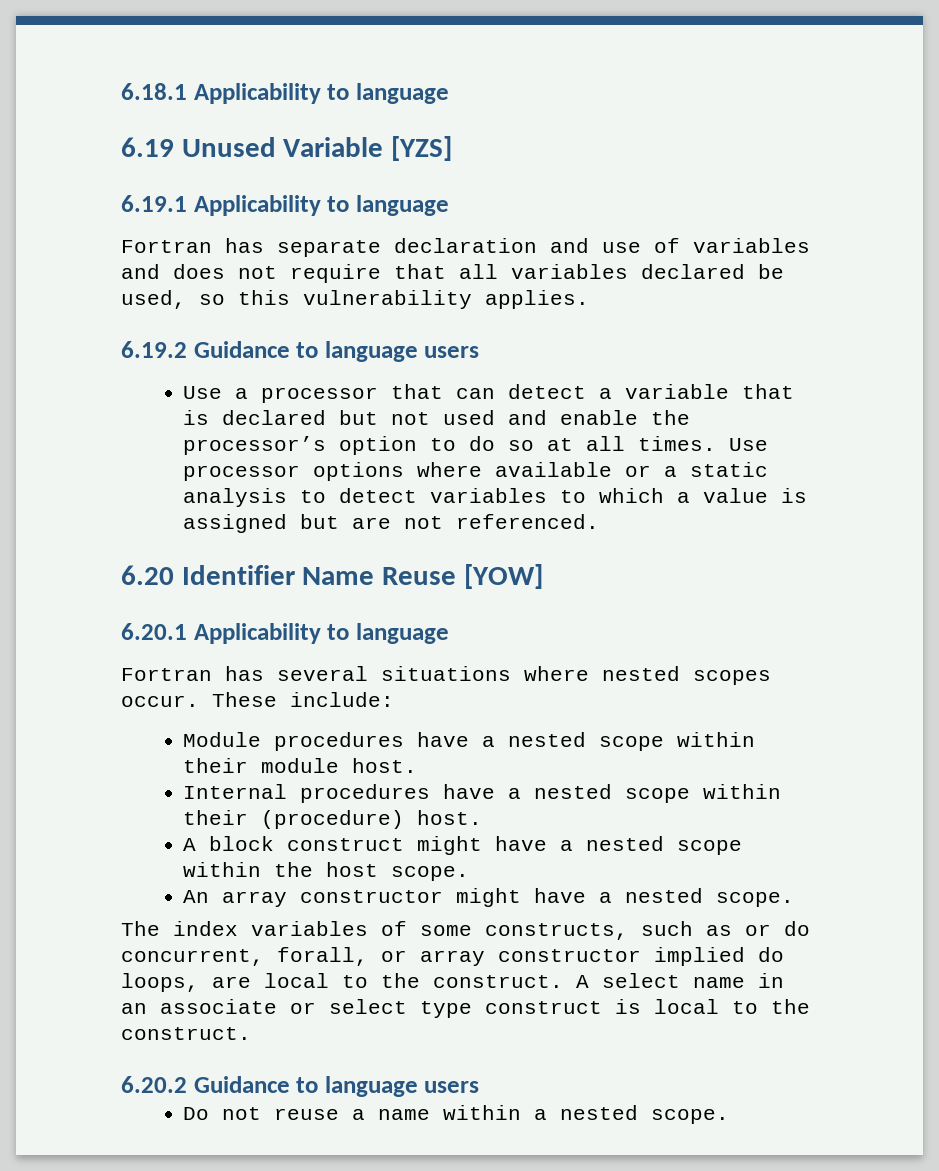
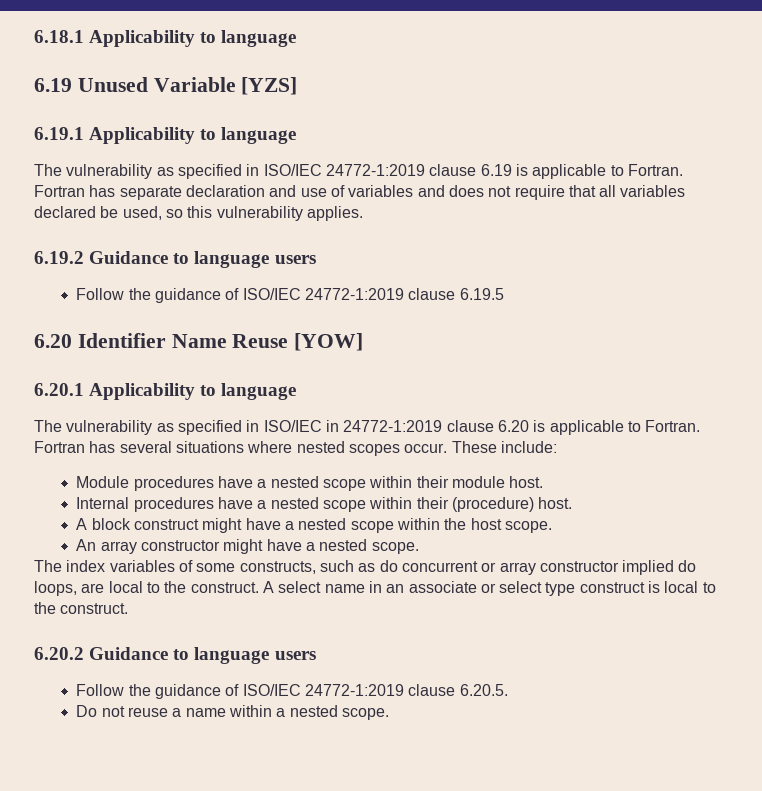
(449, 205) none -> [34,164,683,179] The vulnerability as specified in ISO/IEC 24772-1:2019 clause 6.19 is applicable to Fortran.
[183,384,795,403] [183,410,691,425] [183,436,769,455] [183,462,769,481] [183,488,808,507] [183,514,600,533] Use a processor that can detect a variable that is declared but not used and enable the processor’s option to do so at all times. Use processor options where available or a static analysis to detect variables to which a value is assigned but are not referenced. -> [76,288,504,303] Follow the guidance of ISO/IEC 24772-1:2019 clause 6.19.5
(449, 633) none -> [34,420,701,435] The vulnerability as specified in ISO/IEC in 24772-1:2019 clause 6.20 is applicable to Fortran.
[745,921,810,936] [121,947,368,966] or do concurrent, forall, -> [379,560,478,572] do concurrent
(480, 1087) none -> [76,684,508,699] // Follow the guidance of ISO/IEC 24772-1:2019 clause 6.20.5.

